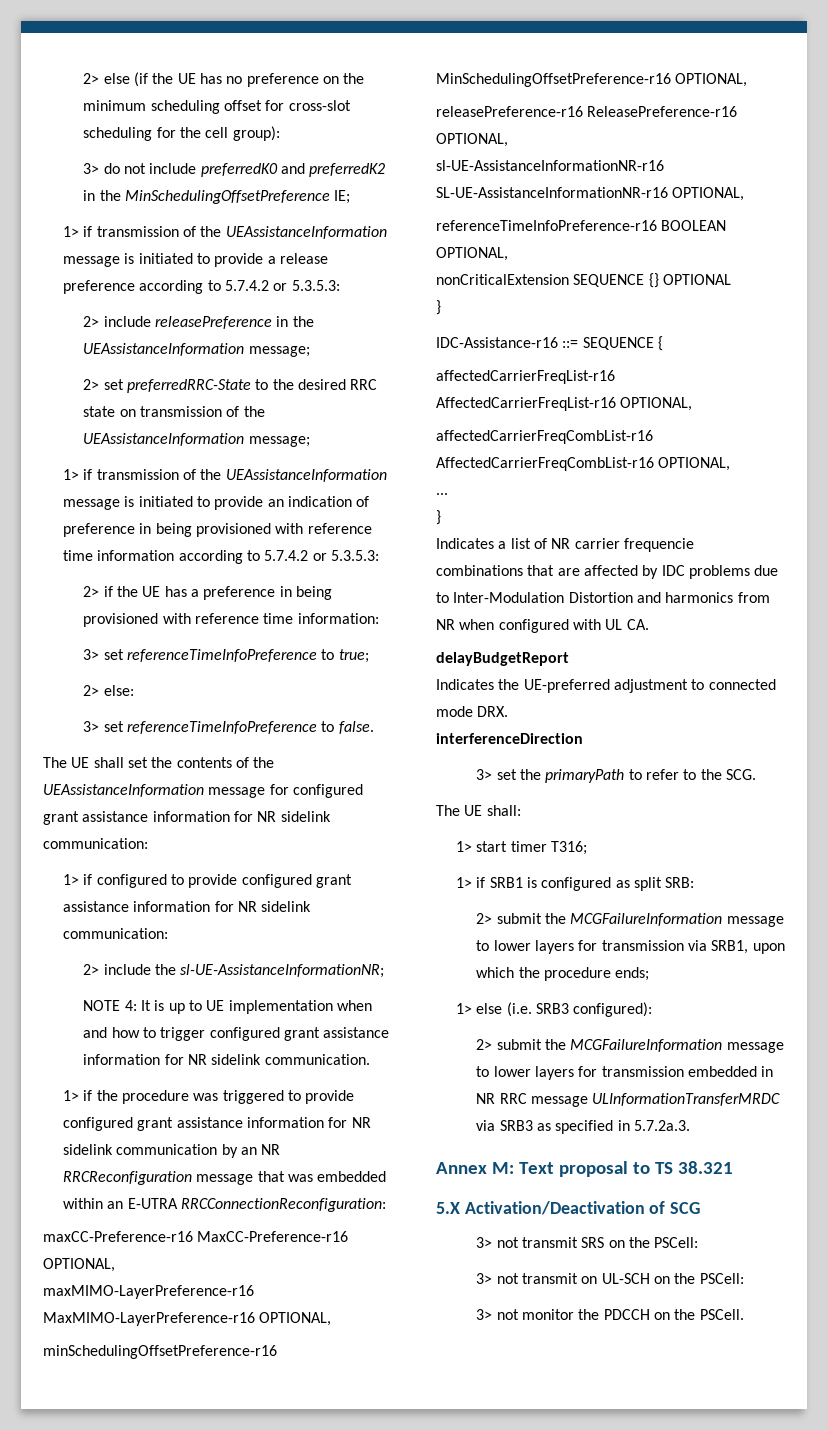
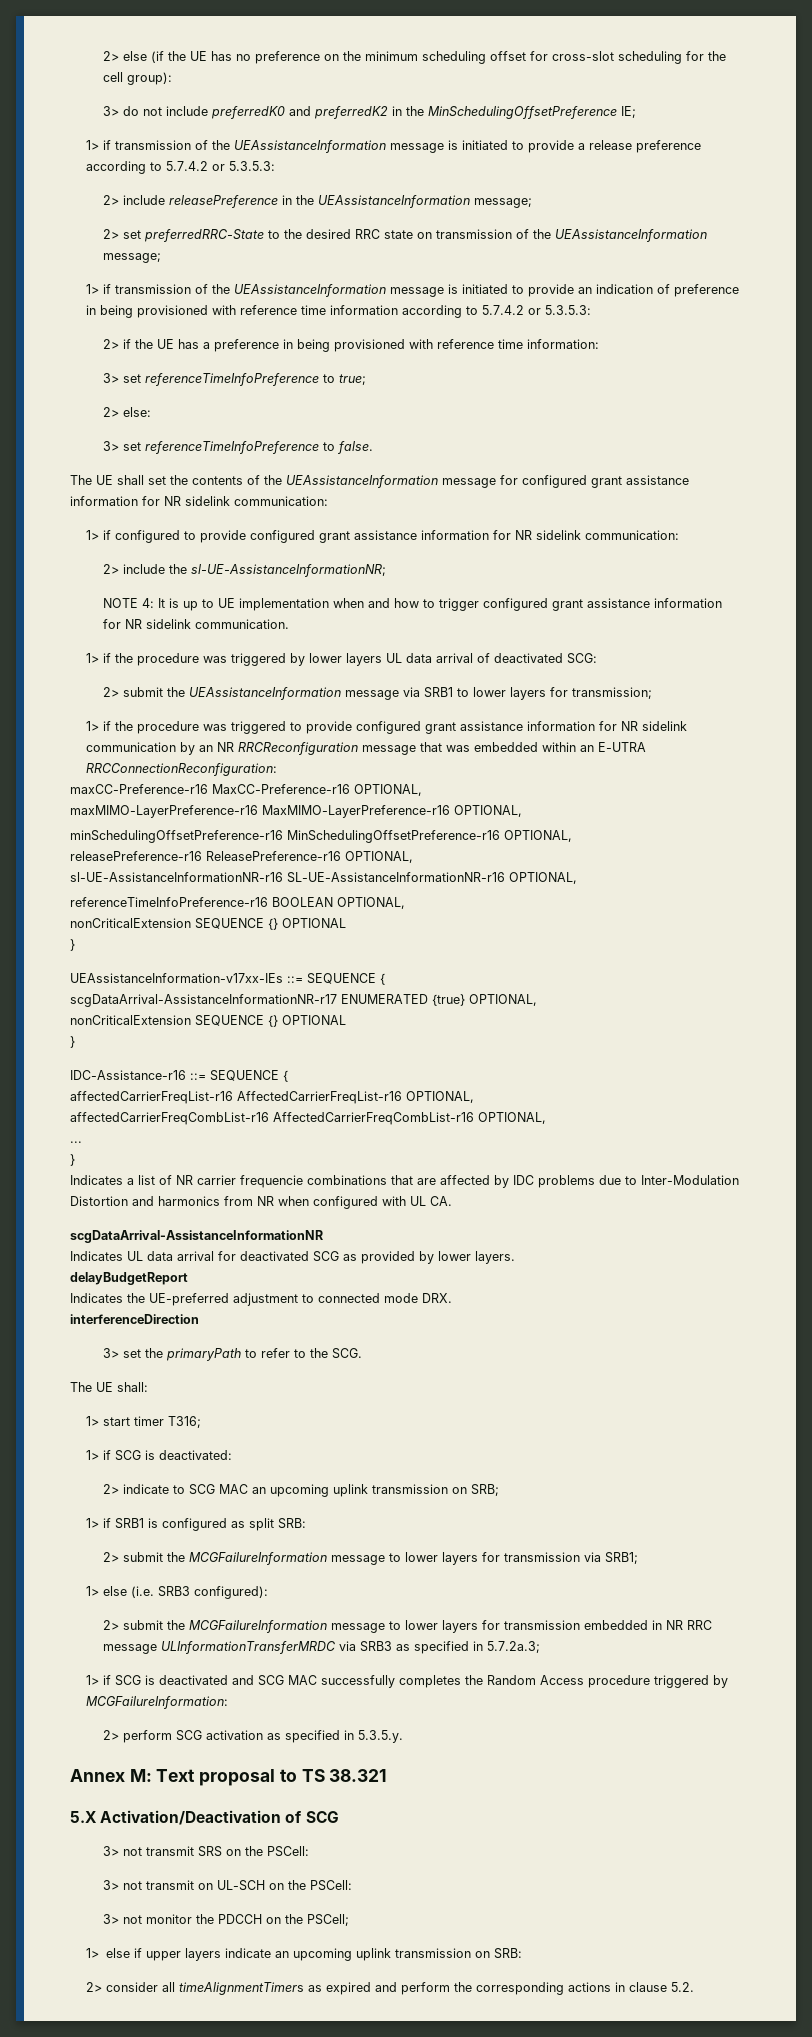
(370, 1059) none -> [86,653,598,666] [102,687,652,700] // 1> if the procedure was triggered by lower layers UL data arrival of deactivated SCG: // 2> submit the UEAssistanceInformation message via SRB1 to lower layers for transmission;
(441, 307) none -> [70,973,385,985] [70,994,537,1007] [70,1015,346,1027] [70,1036,75,1048] // UEAssistanceInformation-v17xx-IEs ::= SEQUENCE { // scgDataArrival-AssistanceInformationNR-r17 ENUMERATED {true} OPTIONAL, // nonCriticalExtension SEQUENCE {} OPTIONAL // }
(649, 624) none -> [70,1230,323,1243] [70,1251,515,1264] // scgDataArrival-AssistanceInformationNR // Indicates UL data arrival for deactivated SCG as provided by lower layers.
(588, 848) none -> [86,1450,233,1461] [102,1484,499,1497] // 1> if SCG is deactivated: // 2> indicate to SCG MAC an upcoming uplink transmission on SRB;
[711,940,785,954] [476,967,650,981] SRB1, upon which the procedure ends; -> [604,1552,638,1564] SRB1;
[633,1120,690,1131] 5.7.2a.3. -> [486,1641,540,1653] [86,1675,729,1688] [86,1696,229,1709] [102,1730,403,1743] 5.7.2a.3; // 1> if SCG is deactivated and SCG MAC successfully completes the Random Access procedure triggered by MCGFailureInformation: // 2> perform SCG activation as specified in 5.3.5.y.
[699,1309,744,1320] PSCell. -> [306,1914,349,1926] [86,1948,522,1961] [86,1982,695,1995] PSCell; // 1> else if upper layers indicate an upcoming uplink transmission on SRB: // 2> consider all timeAlignmentTimers as expired and perform the corresponding actions in clause 5.2.

